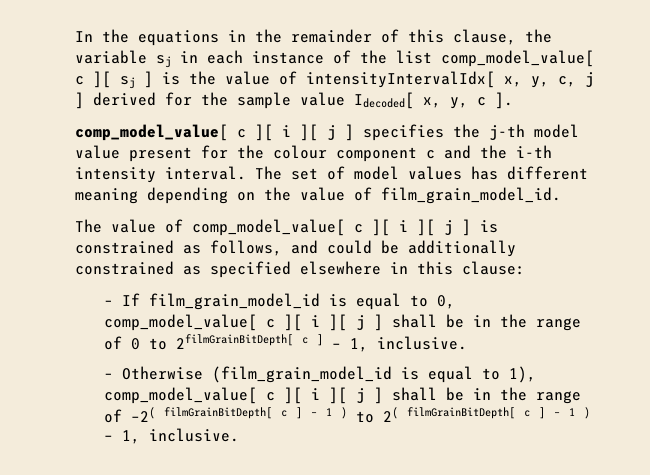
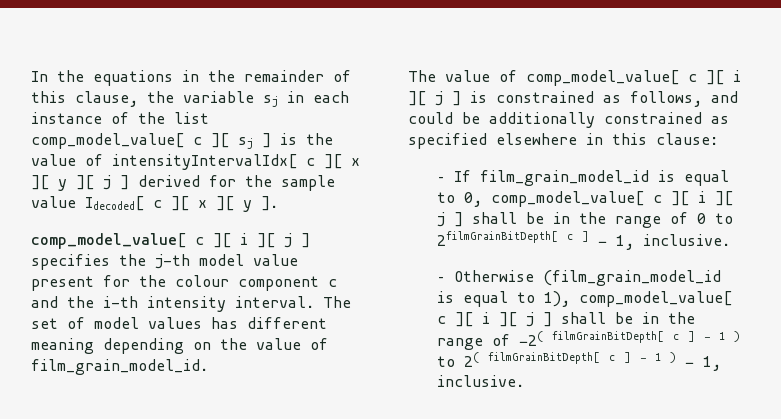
[504,76,576,88] x, y, c, -> [306,154,360,169] [31,175,94,191] c ][ x ][ y ][
[423,97,486,109] x, y, c -> [153,196,252,212] c ][ x ][ y

